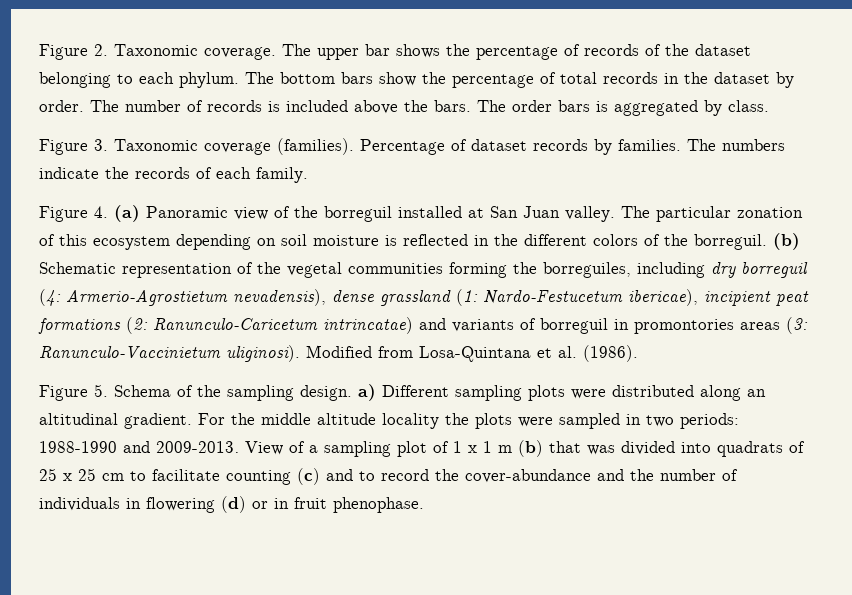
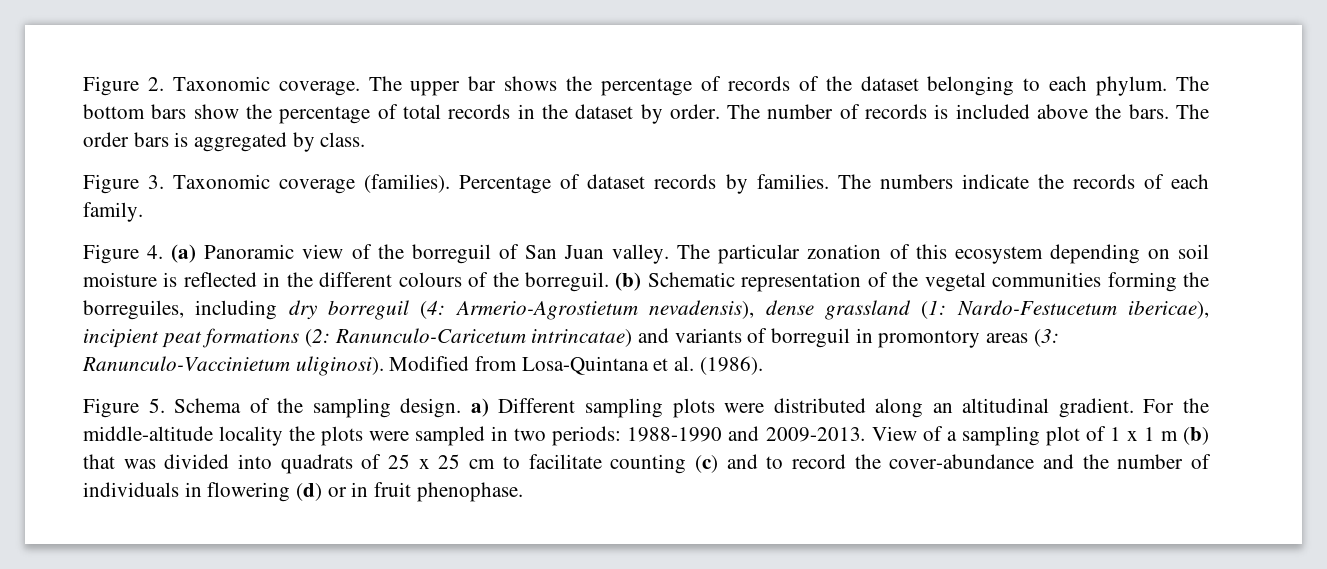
[398,206,484,218] installed at -> [498,244,519,259] of
[593,234,638,246] colors -> [398,272,462,287] colours
[634,319,734,334] promontories -> [878,330,981,348] promontory
[261,413,376,425] middle altitude -> [83,426,213,441] middle-altitude

